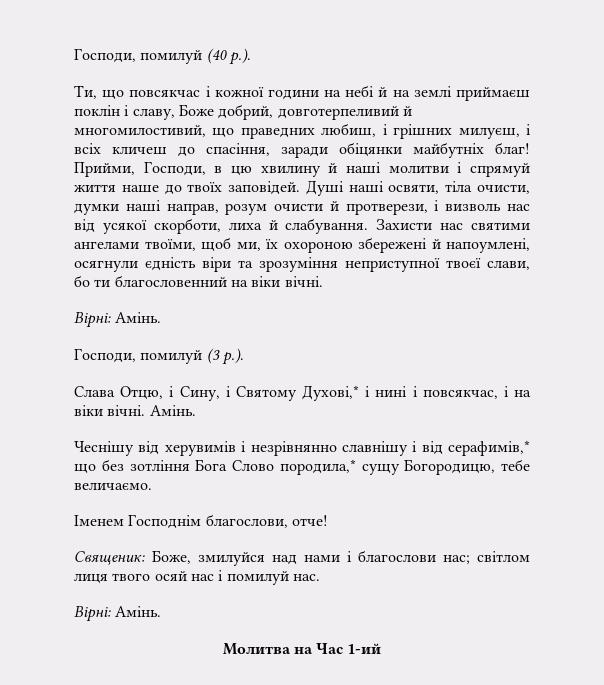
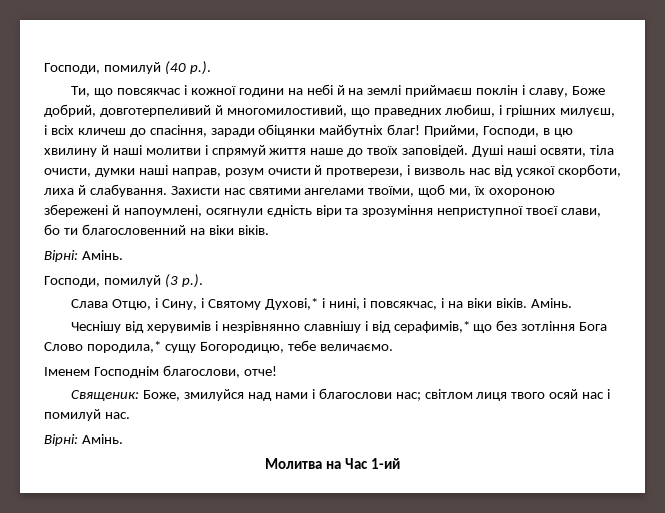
[284,276,323,287] вічні. -> [237,225,269,235] віків.
[375,386,408,397] нині -> [328,298,360,310] нині,
[107,405,146,416] вічні. -> [496,298,528,308] віків.

